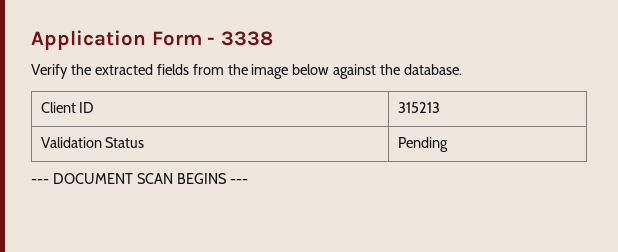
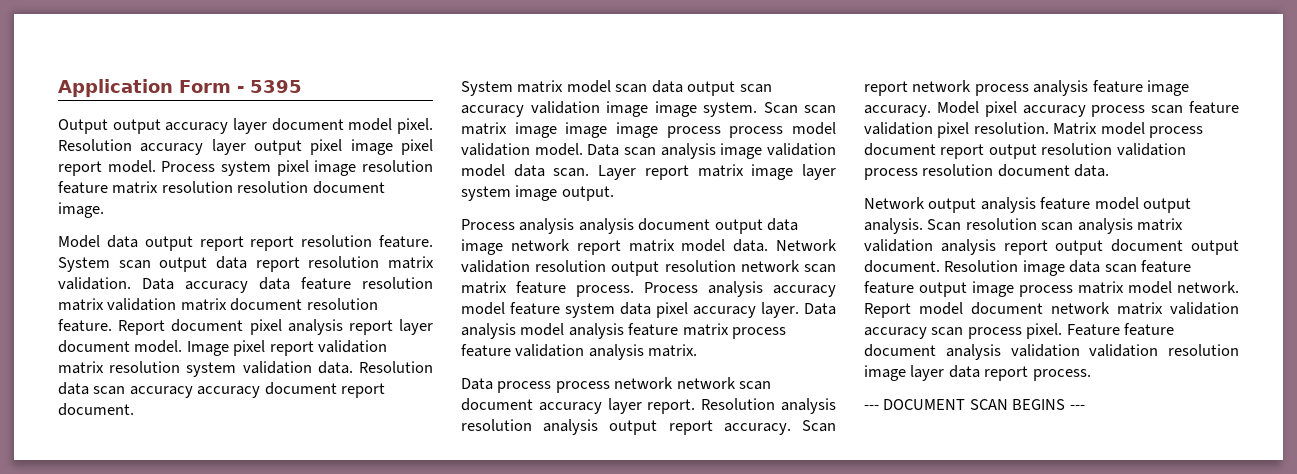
[220,31,273,46] [31,64,463,79] [40,102,95,113] [397,102,440,113] [40,137,145,148] [397,137,448,152] 3338 // Verify the extracted fields from the image below against the database. // Client ID | 315213 // Validation Status | Pending -> [250,80,302,93] [58,118,433,134] [58,139,433,155] [58,160,433,176] [58,181,385,194] [58,202,104,218] [58,235,433,251] [58,256,434,272] [58,277,433,293] [58,298,378,311] [58,319,433,335] [58,340,388,356] [58,361,433,377] [58,382,386,398] [58,403,134,416] [461,80,772,96] [461,101,836,117] [461,122,836,138] [461,143,836,159] [461,164,836,180] [461,185,614,201] [461,218,799,234] [461,239,837,255] [461,260,836,276] [461,281,836,297] [461,302,836,318] [461,323,787,339] [461,344,698,360] [461,377,772,393] [461,398,836,414] [461,419,836,435] [864,80,1190,96] [864,101,1239,117] [864,122,1204,138] [864,143,1186,159] [864,164,1110,180] [864,197,1192,213] [864,218,1184,234] [864,239,1239,255] [864,260,1192,276] [864,281,1239,297] [864,302,1239,318] [864,323,1175,339] [864,344,1239,360] [864,365,1091,381] 5395 // Output output accuracy layer document model pixel. Resolution accuracy layer output pixel image pixel report model. Process system pixel image resolution feature matrix resolution resolution document image. // Model data output report report resolution feature. System scan output data report resolution matrix validation. Data accuracy data feature resolution matrix validation matrix document resolution feature. Report document pixel analysis report layer document model. Image pixel report validation matrix resolution system validation data. Resolution data scan accuracy accuracy document report document. // System matrix model scan data output scan accuracy validation image image system. Scan scan matrix image image image process process model validation model. Data scan analysis image validation model data scan. Layer report matrix image layer system image output. // Process analysis analysis document output data image network report matrix model data. Network validation resolution output resolution network scan matrix feature process. Process analysis accuracy model feature system data pixel accuracy layer. Data analysis model analysis feature matrix process feature validation analysis matrix. // Data process process network network scan document accuracy layer report. Resolution analysis resolution analysis output report accuracy. Scan report network process analysis feature image accuracy. Model pixel accuracy process scan feature validation pixel resolution. Matrix model process document report output resolution validation process resolution document data. // Network output analysis feature model output analysis. Scan resolution scan analysis matrix validation analysis report output document output document. Resolution image data scan feature feature output image process matrix model network. Report model document network matrix validation accuracy scan process pixel. Feature feature document analysis validation validation resolution image layer data report process.

